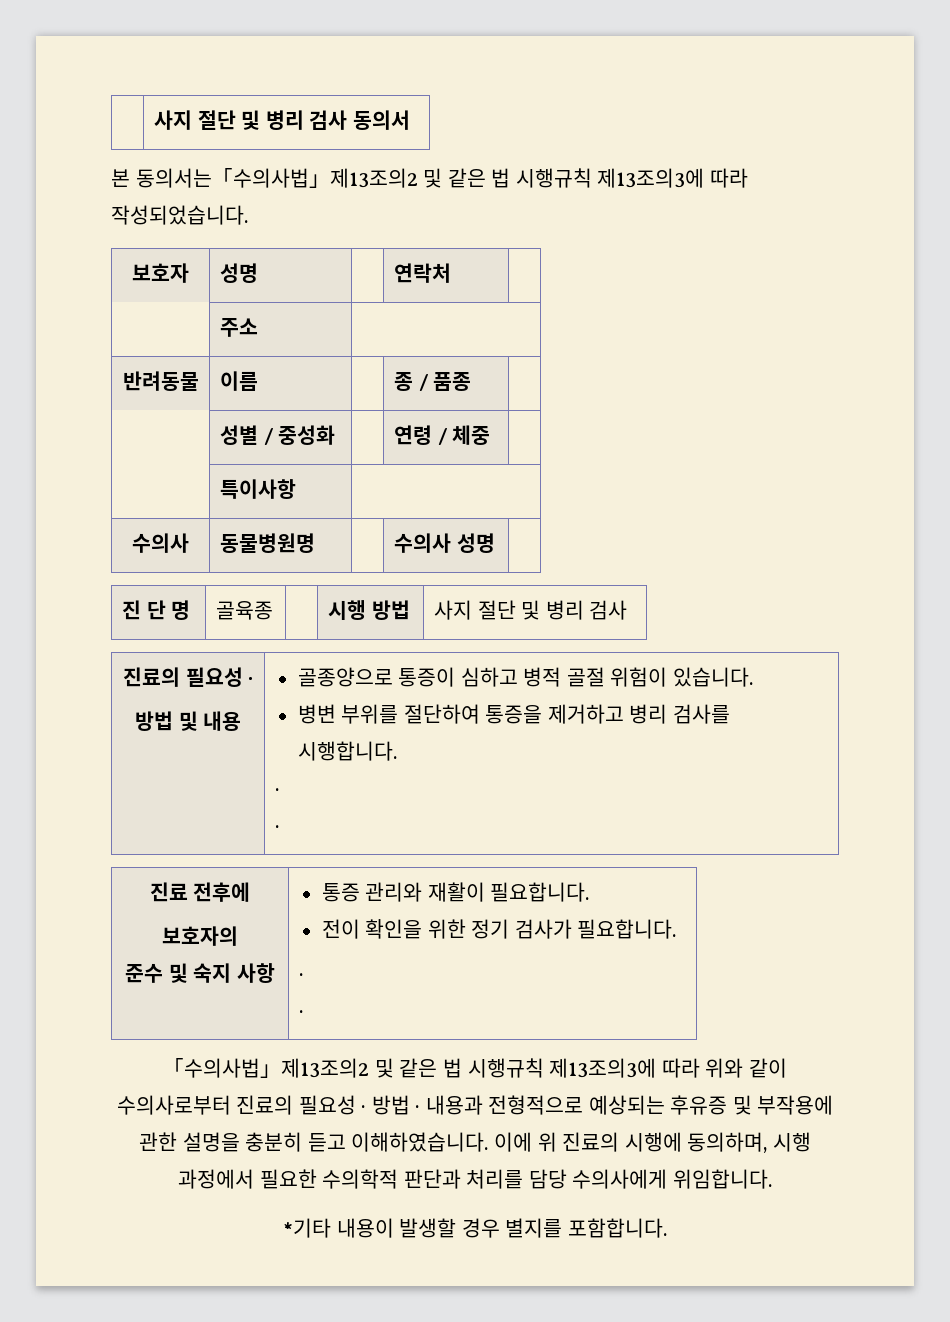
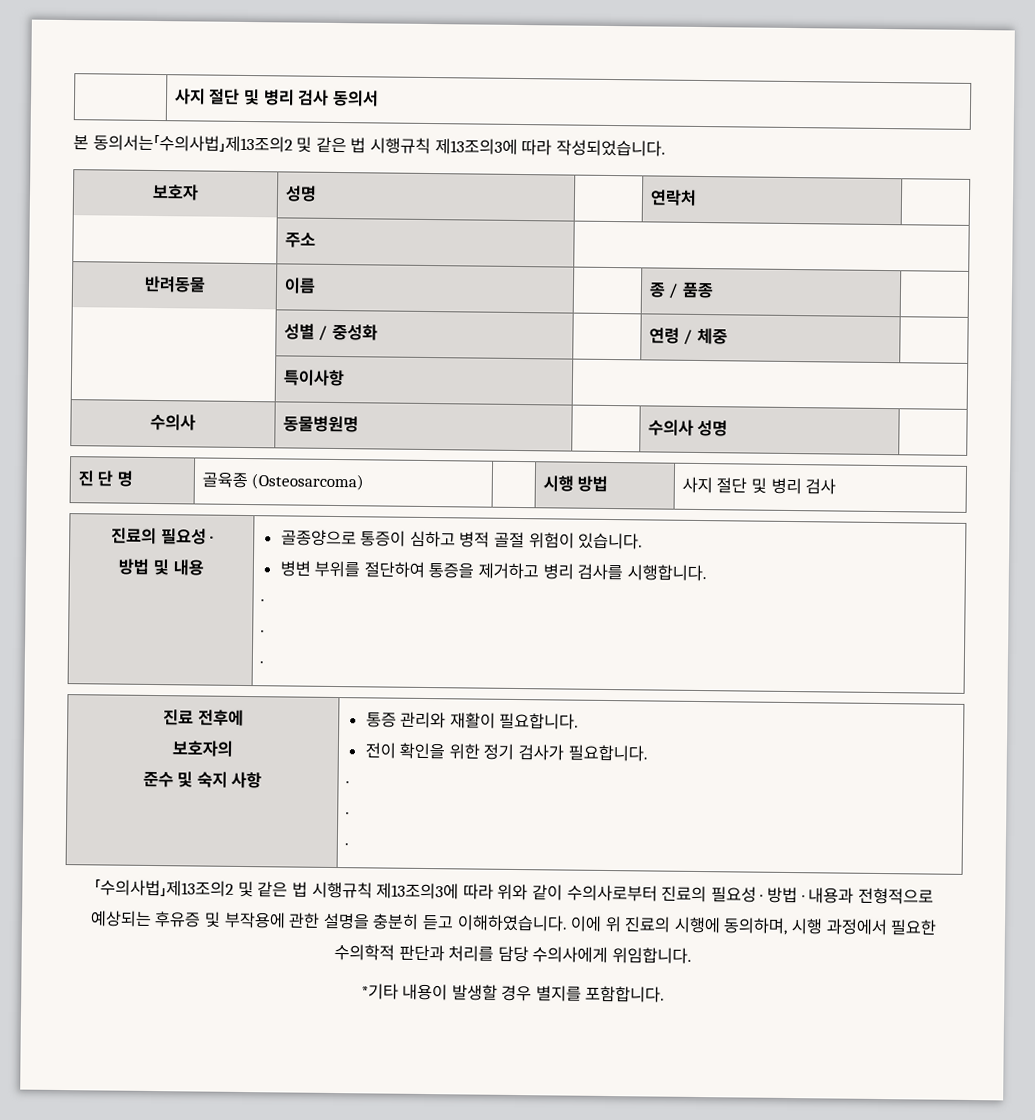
(273, 610) none -> [251,473,365,491] (Osteosarcoma)
(280, 829) none -> [259,661,263,668] // ·
(304, 1014) none -> [344,843,348,850] // ·

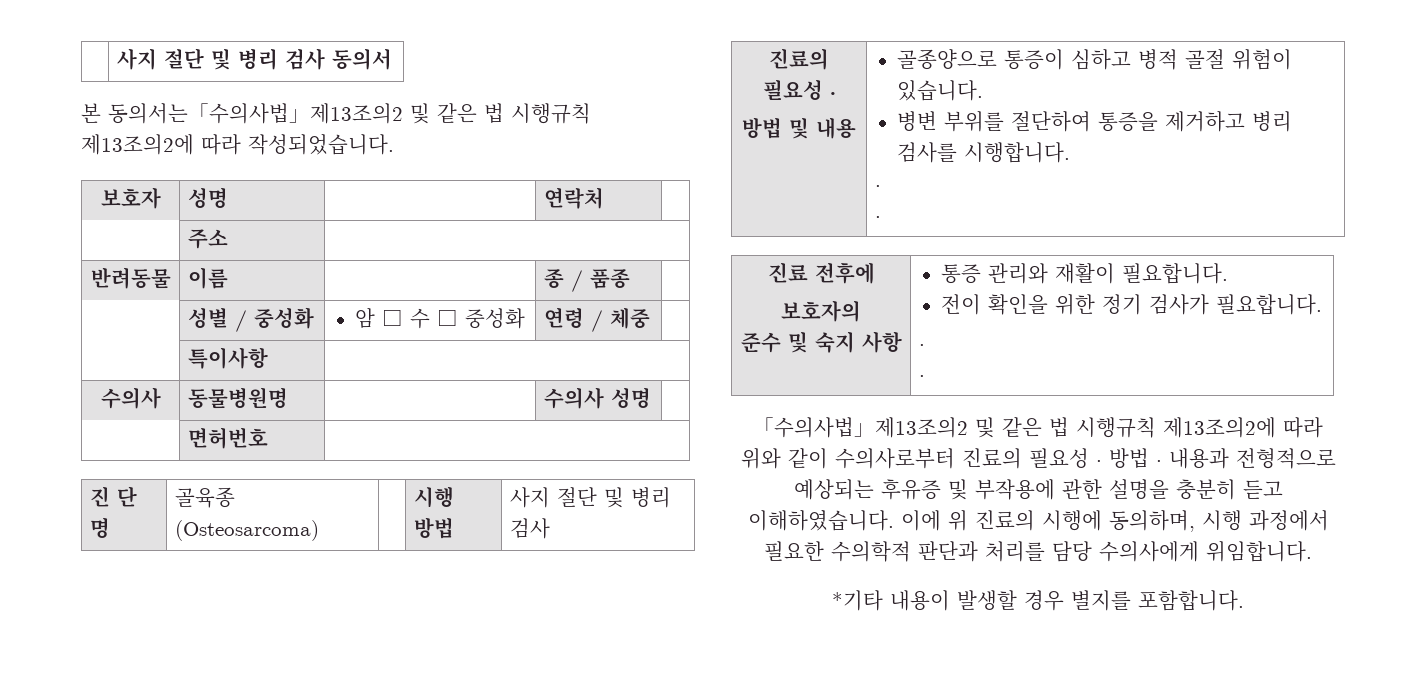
[434,138,518,155] 제13조의3에 -> [81,134,194,155] 제13조의2에
(379, 332) none -> [355,307,526,329] 암 □ 수 □ 중성화
(729, 428) none -> [187,427,268,449] // | 면허번호 |
[259,661,263,668] // · -> (881, 219) none
[344,843,348,850] [94,879,460,900] // · // 「수의사법」제13조의2 및 같은 법 시행규칙 제13조의3에 -> [753,417,1276,438] // 「수의사법」제13조의2 및 같은 법 시행규칙 제13조의2에

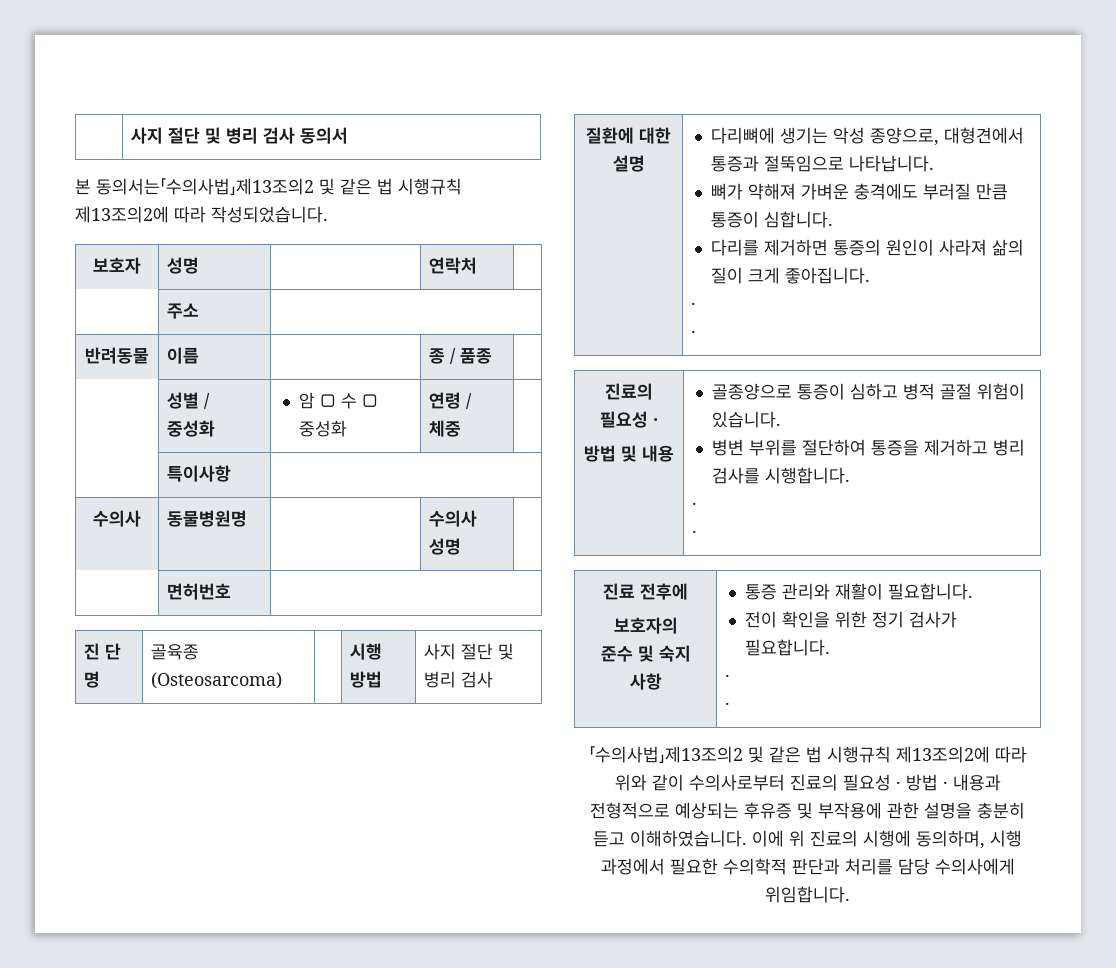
(550, 528) none -> [586,127,671,144] [612,155,645,172] [711,127,1025,146] [711,155,935,172] [711,183,1009,200] [711,211,834,228] [711,239,1025,256] [711,267,871,284] [691,302,697,310] [691,330,697,338] // 질환에 대한 설명 | 다리뼈에 생기는 악성 종양으로, 대형견에서 통증과 절뚝임으로 나타납니다. // 뼈가 약해져 가벼운 충격에도 부러질 만큼 통증이 심합니다. // 다리를 제거하면 통증의 원인이 사라져 삶의 질이 크게 좋아집니다. // · // ·
[832,590,1244,611] // *기타 내용이 발생할 경우 별지를 포함합니다. -> (850, 894) none

